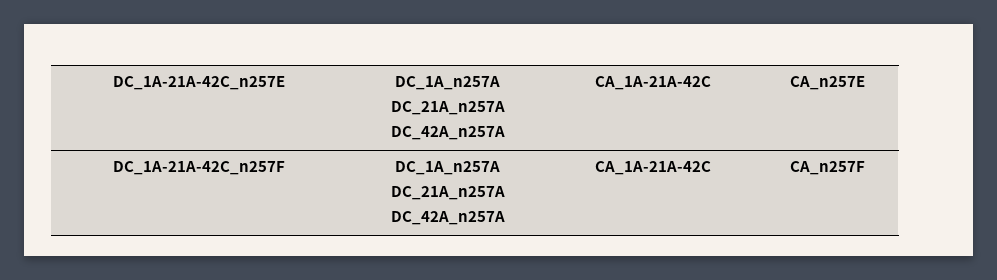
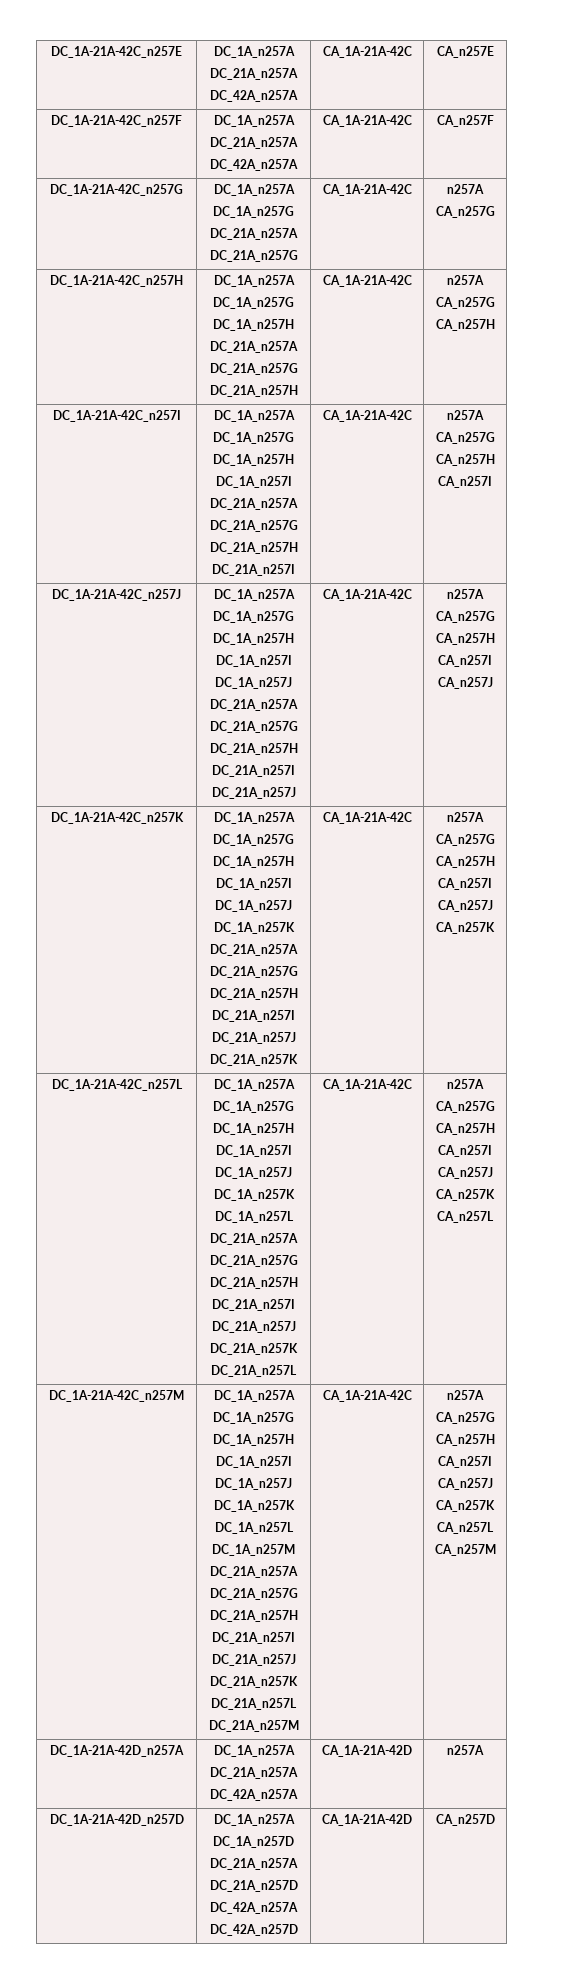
(865, 168) none -> [50,184,183,196] [213,184,295,196] [213,206,294,218] [210,228,298,240] [209,250,298,262] [322,184,412,196] [446,184,484,194] [435,206,495,218] [50,275,183,287] [213,275,295,287] [213,297,294,309] [213,319,294,331] [210,341,298,353] [209,363,298,375] [209,385,298,397] [322,275,412,287] [446,275,484,285] [435,297,495,309] [435,319,495,331] [52,410,181,422] [213,410,295,422] [213,432,294,444] [213,454,294,466] [215,476,292,488] [210,498,298,510] [209,520,298,532] [209,542,298,554] [212,564,295,576] [322,410,412,422] [446,410,484,420] [435,432,495,444] [435,454,495,466] [437,476,492,488] [52,589,181,601] [213,589,295,601] [213,611,294,623] [213,633,294,645] [215,655,292,667] [215,677,292,689] [210,699,298,711] [209,721,298,733] [209,743,298,755] [212,765,295,777] [211,787,296,799] [322,589,412,601] [446,589,484,599] [435,611,495,623] [435,633,495,645] [437,655,492,667] [437,677,493,689] [50,812,184,824] [213,812,295,824] [213,834,294,846] [213,856,294,868] [215,878,292,890] [215,900,292,912] [213,922,295,934] [210,944,298,956] [209,966,298,978] [209,988,298,1000] [212,1010,295,1022] [211,1032,296,1044] [210,1054,298,1066] [322,812,412,824] [446,812,484,822] [435,834,495,846] [435,856,495,868] [437,878,492,890] [437,900,493,912] [435,922,495,934] [51,1079,183,1091] [213,1079,295,1091] [213,1101,294,1113] [213,1123,294,1135] [215,1145,292,1157] [215,1167,292,1179] [213,1189,295,1201] [214,1211,294,1223] [210,1233,298,1245] [209,1255,298,1267] [209,1277,298,1289] [212,1299,295,1311] [211,1321,296,1333] [210,1343,298,1355] [211,1365,297,1377] [322,1079,412,1091] [446,1079,484,1089] [435,1101,495,1113] [435,1123,495,1135] [437,1145,492,1157] [437,1167,493,1179] [435,1189,495,1201] [436,1211,494,1223] [49,1390,184,1402] [213,1390,295,1402] [213,1412,294,1424] [213,1434,294,1446] [215,1456,292,1468] [215,1478,292,1490] [213,1500,295,1512] [214,1522,294,1534] [212,1544,295,1556] [210,1566,298,1578] [209,1588,298,1600] [209,1610,298,1622] [212,1632,295,1644] [211,1654,296,1666] [210,1676,298,1688] [211,1698,297,1710] [208,1720,299,1732] [322,1390,412,1402] [446,1390,484,1400] [435,1412,495,1424] [435,1434,495,1446] [437,1456,492,1468] [437,1478,493,1490] [435,1500,495,1512] [436,1522,494,1534] [434,1544,496,1556] [50,1745,184,1757] [213,1745,295,1757] [210,1767,298,1779] [210,1789,298,1801] [321,1745,412,1757] [446,1745,484,1755] [49,1814,184,1826] [213,1814,295,1826] [213,1836,294,1848] [210,1858,298,1870] [209,1880,298,1892] [210,1902,298,1914] [209,1924,298,1936] [321,1814,412,1826] [435,1814,495,1826] // DC_1A-21A-42C_n257G | DC_1A_n257A // DC_1A_n257G // DC_21A_n257A // DC_21A_n257G | CA_1A-21A-42C | n257A // CA_n257G // DC_1A-21A-42C_n257H | DC_1A_n257A // DC_1A_n257G // DC_1A_n257H // DC_21A_n257A // DC_21A_n257G // DC_21A_n257H | CA_1A-21A-42C | n257A // CA_n257G // CA_n257H // DC_1A-21A-42C_n257I | DC_1A_n257A // DC_1A_n257G // DC_1A_n257H // DC_1A_n257I // DC_21A_n257A // DC_21A_n257G // DC_21A_n257H // DC_21A_n257I | CA_1A-21A-42C | n257A // CA_n257G // CA_n257H // CA_n257I // DC_1A-21A-42C_n257J | DC_1A_n257A // DC_1A_n257G // DC_1A_n257H // DC_1A_n257I // DC_1A_n257J // DC_21A_n257A // DC_21A_n257G // DC_21A_n257H // DC_21A_n257I // DC_21A_n257J | CA_1A-21A-42C | n257A // CA_n257G // CA_n257H // CA_n257I // CA_n257J // DC_1A-21A-42C_n257K | DC_1A_n257A // DC_1A_n257G // DC_1A_n257H // DC_1A_n257I // DC_1A_n257J // DC_1A_n257K // DC_21A_n257A // DC_21A_n257G // DC_21A_n257H // DC_21A_n257I // DC_21A_n257J // DC_21A_n257K | CA_1A-21A-42C | n257A // CA_n257G // CA_n257H // CA_n257I // CA_n257J // CA_n257K // DC_1A-21A-42C_n257L | DC_1A_n257A // DC_1A_n257G // DC_1A_n257H // DC_1A_n257I // DC_1A_n257J // DC_1A_n257K // DC_1A_n257L // DC_21A_n257A // DC_21A_n257G // DC_21A_n257H // DC_21A_n257I // DC_21A_n257J // DC_21A_n257K // DC_21A_n257L | CA_1A-21A-42C | n257A // CA_n257G // CA_n257H // CA_n257I // CA_n257J // CA_n257K // CA_n257L // DC_1A-21A-42C_n257M | DC_1A_n257A // DC_1A_n257G // DC_1A_n257H // DC_1A_n257I // DC_1A_n257J // DC_1A_n257K // DC_1A_n257L // DC_1A_n257M // DC_21A_n257A // DC_21A_n257G // DC_21A_n257H // DC_21A_n257I // DC_21A_n257J // DC_21A_n257K // DC_21A_n257L // DC_21A_n257M | CA_1A-21A-42C | n257A // CA_n257G // CA_n257H // CA_n257I // CA_n257J // CA_n257K // CA_n257L // CA_n257M // DC_1A-21A-42D_n257A | DC_1A_n257A // DC_21A_n257A // DC_42A_n257A | CA_1A-21A-42D | n257A // DC_1A-21A-42D_n257D | DC_1A_n257A // DC_1A_n257D // DC_21A_n257A // DC_21A_n257D // DC_42A_n257A // DC_42A_n257D | CA_1A-21A-42D | CA_n257D

